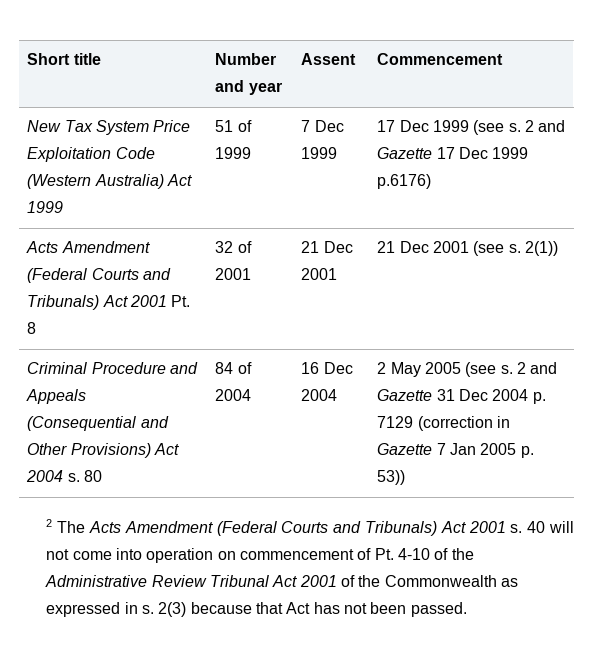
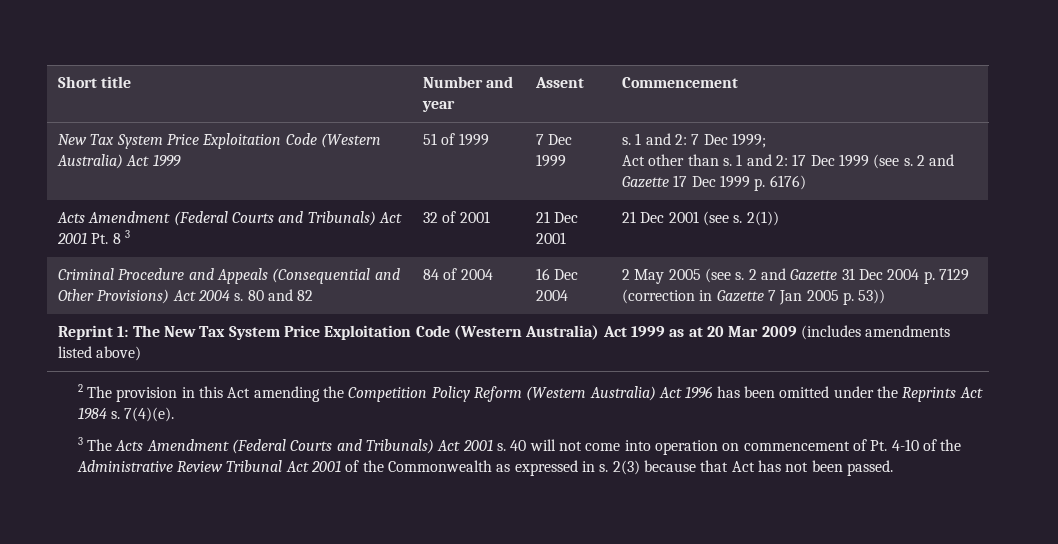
(338, 153) none -> [622,133,767,148] [622,154,789,166] s. 1 and 2: 7 Dec 1999; // Act other than s. 1 and 2:
[377,174,432,189] p.6176) -> [754,175,806,191] p. 6176)
(37, 328) none -> [125,230,131,238] 3
(103, 476) none -> [268,289,314,301] and 82
[46,519,53,527] // 2 -> [58,325,951,340] [58,346,142,361] [77,384,983,402] [77,407,175,422] [77,437,83,445] // Reprint 1: The New Tax System Price Exploitation Code (Western Australia) Act 1999 as at 20 Mar 2009 (includes amendments listed above) // 2 The provision in this Act amending the Competition Policy Reform (Western Australia) Act 1996 has been omitted under the Reprints Act 1984 s. 7(4)(e). // 3

